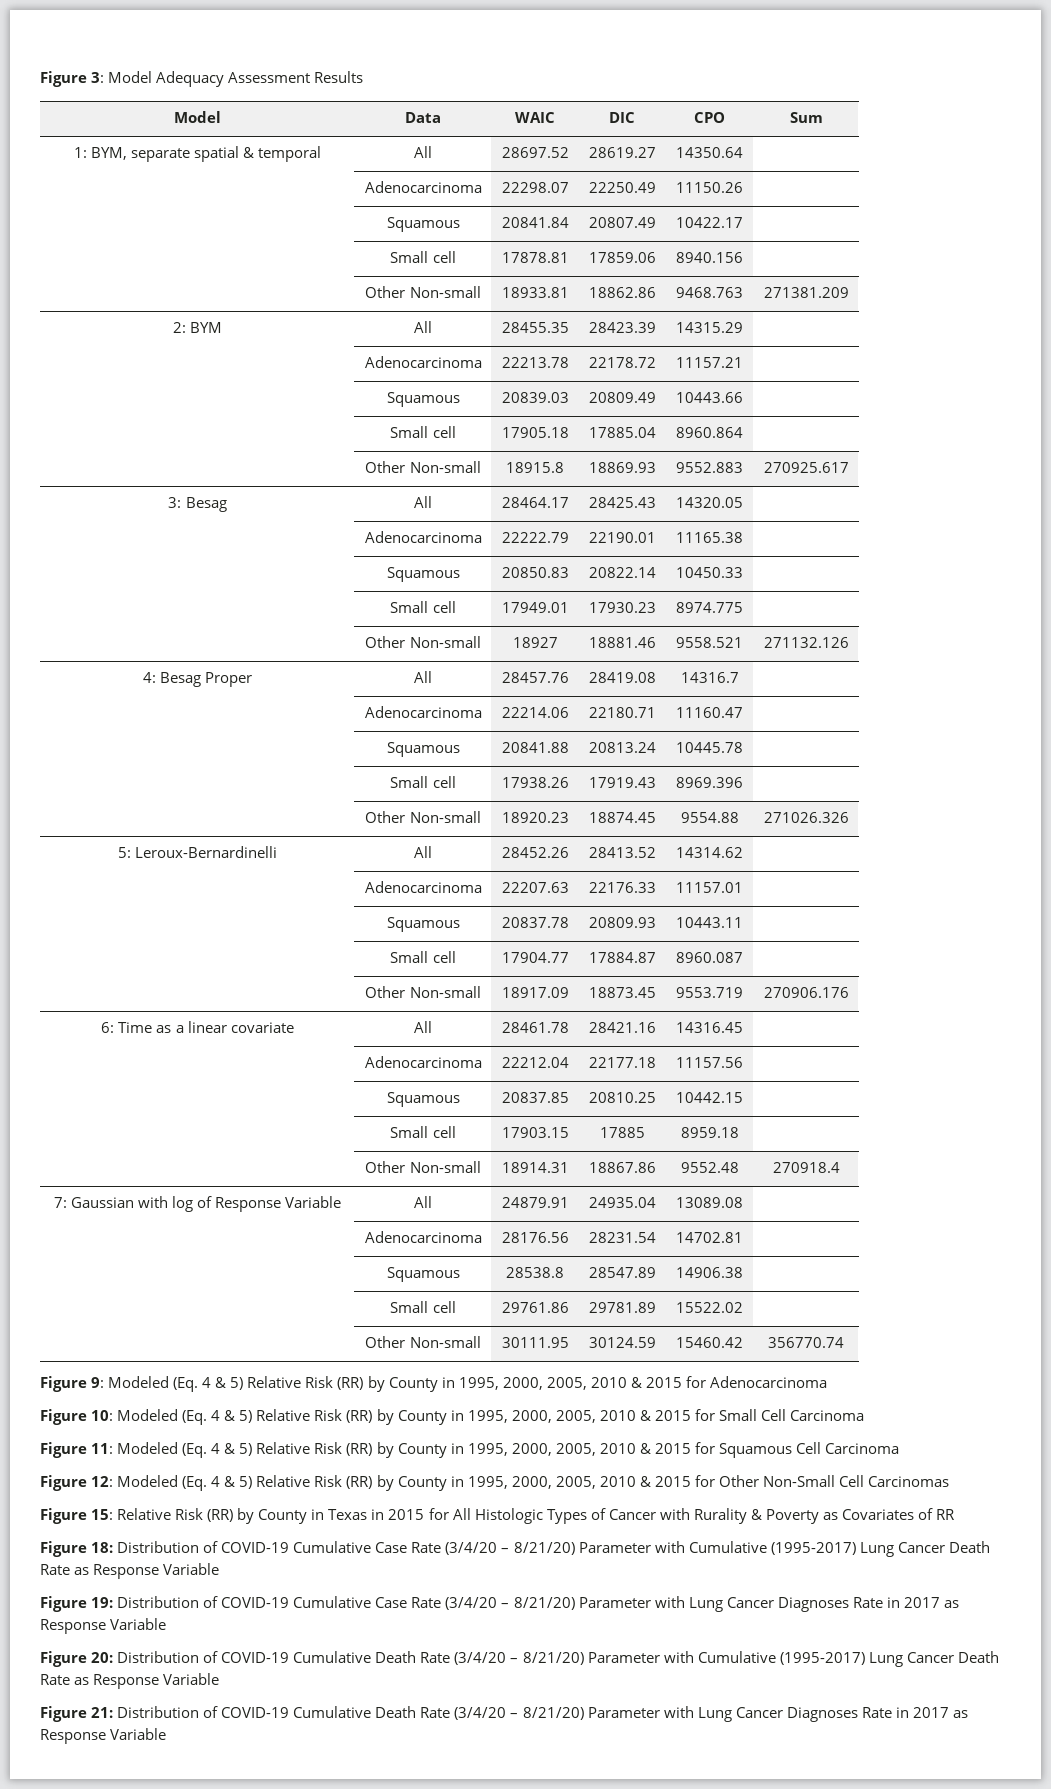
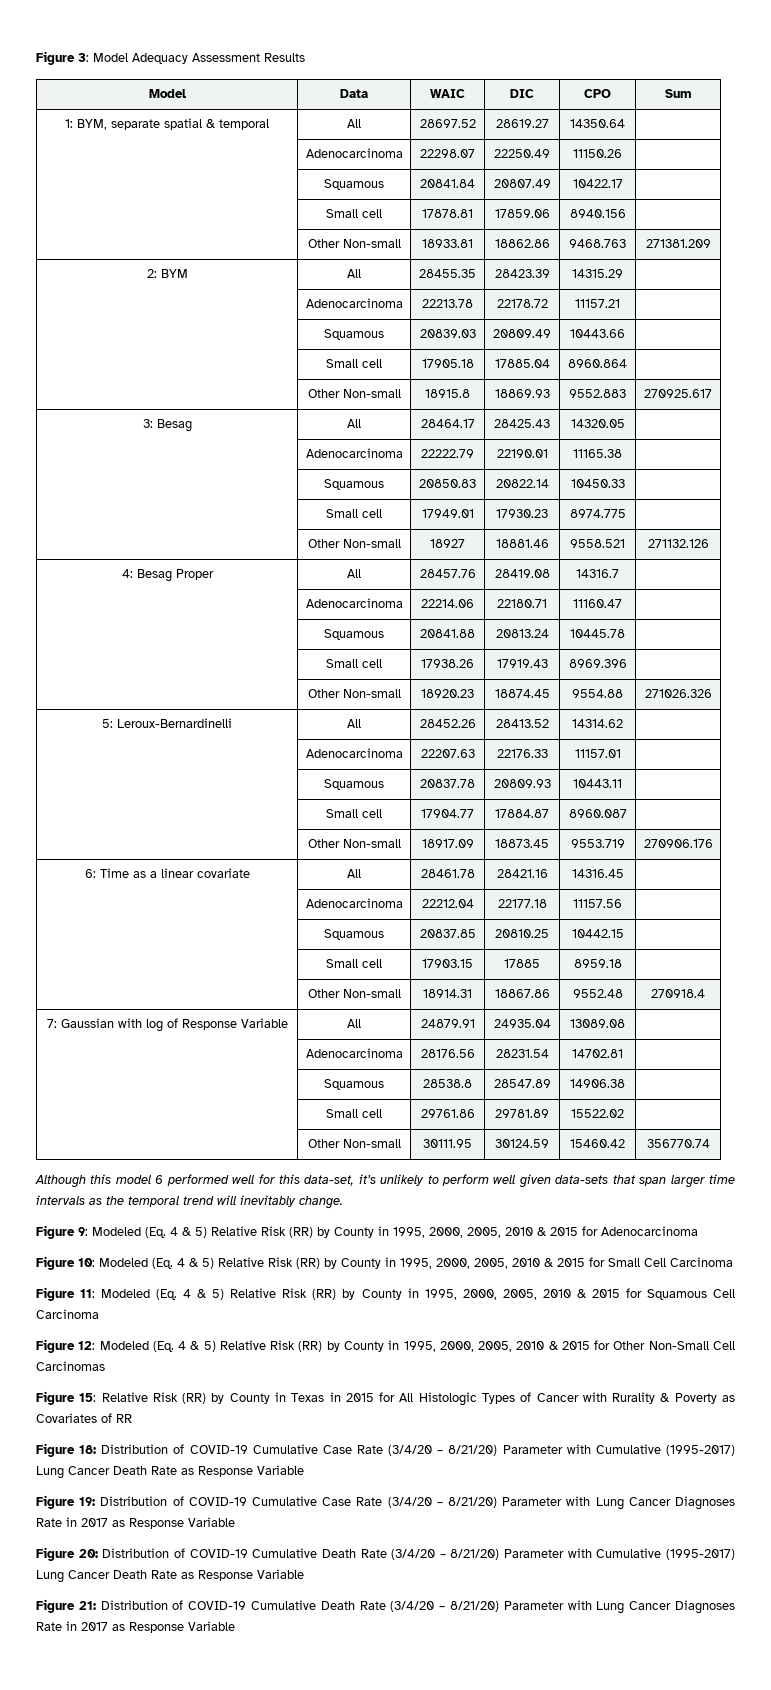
(844, 1342) none -> [35,1174,736,1188] [36,1195,343,1209] // Although this model 6 performed well for this data-set, it’s unlikely to perform well given data-sets that span larger time intervals as the temporal trend will inevitably change.

